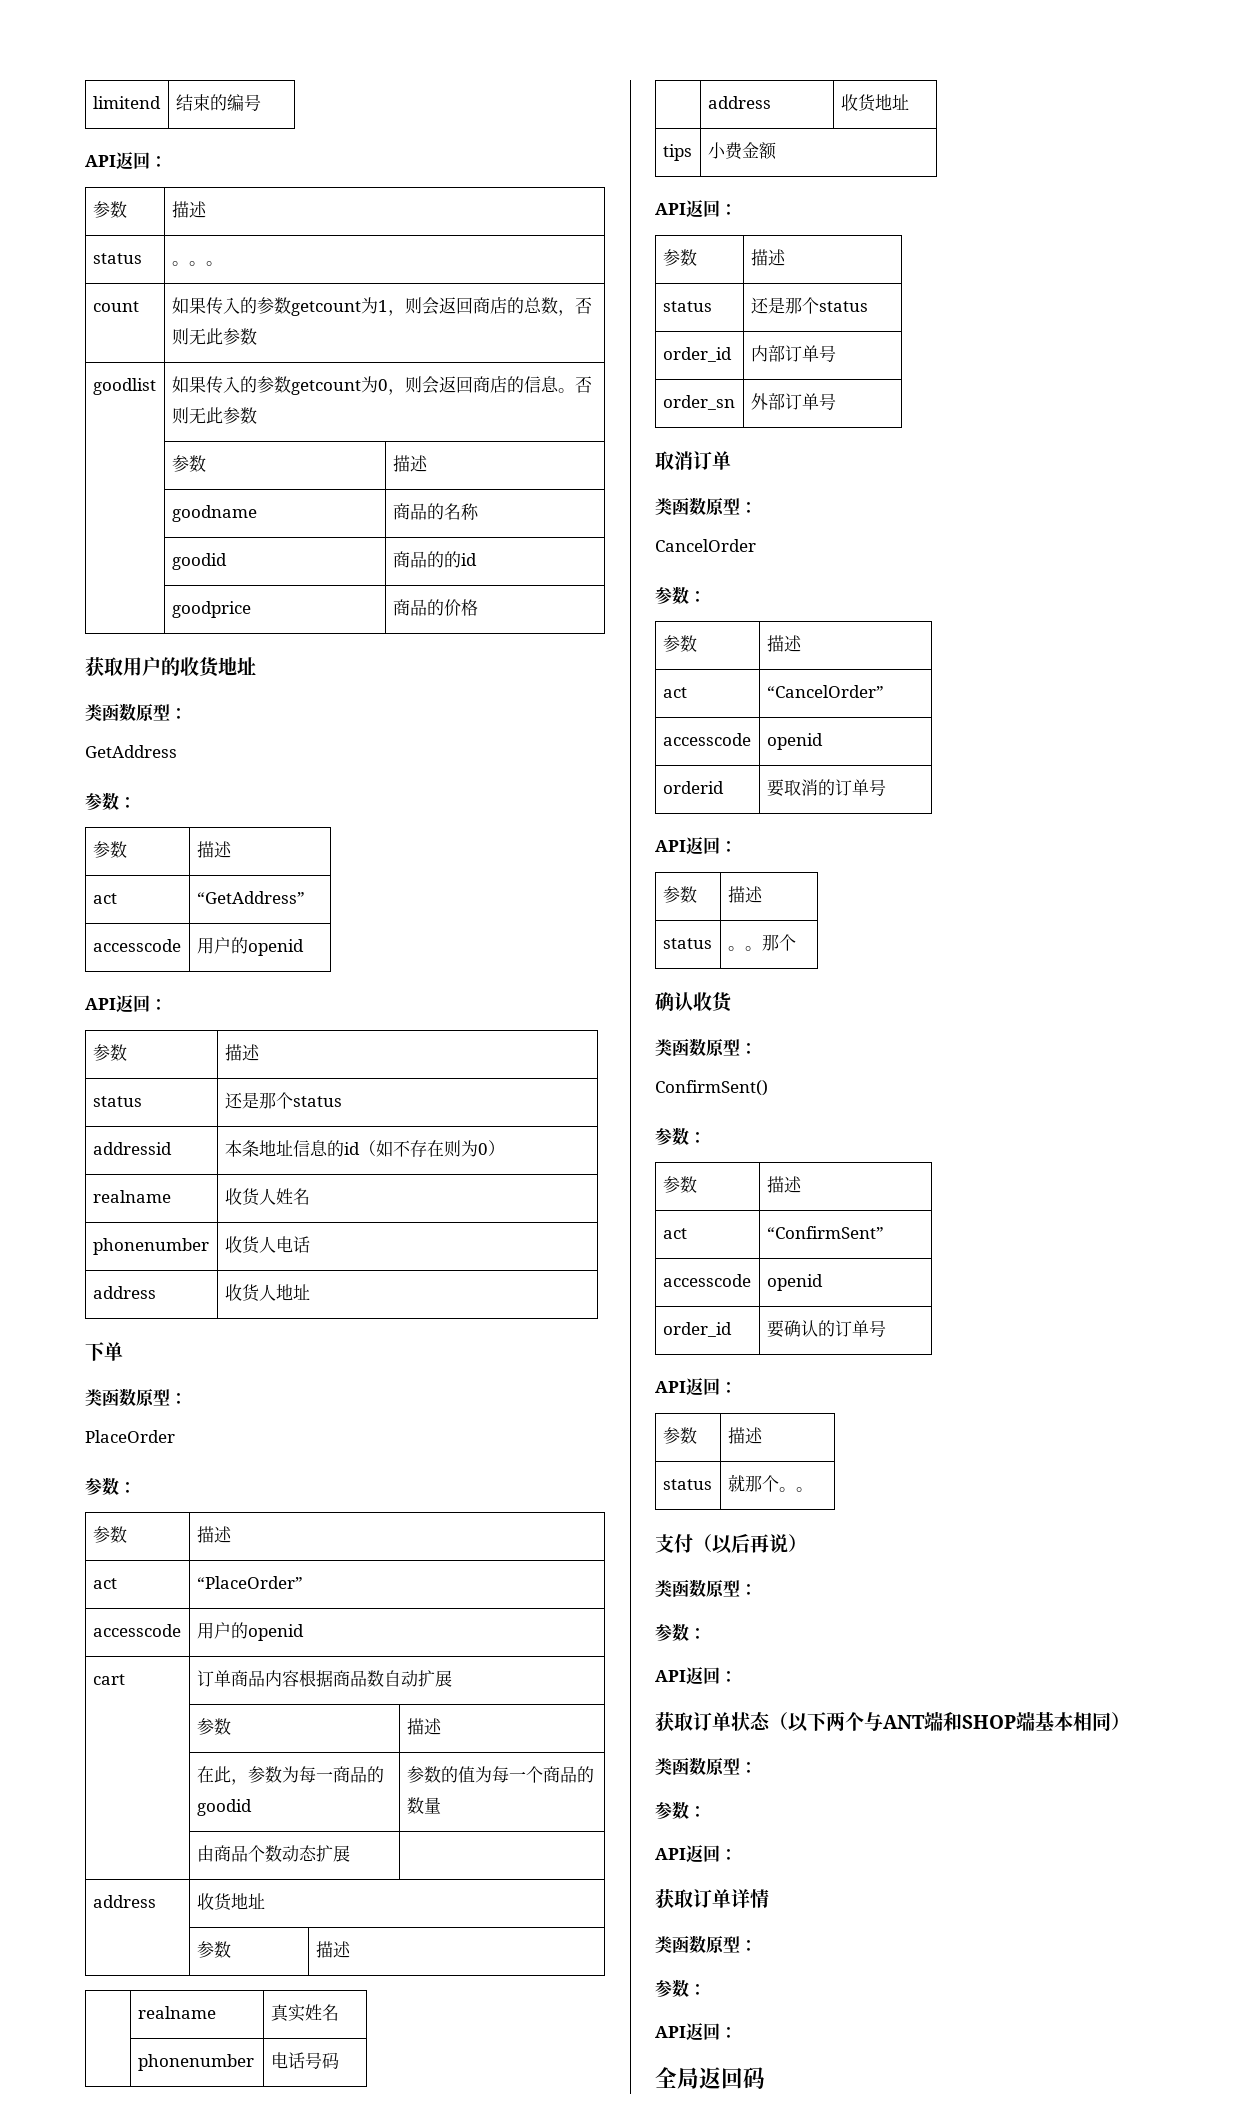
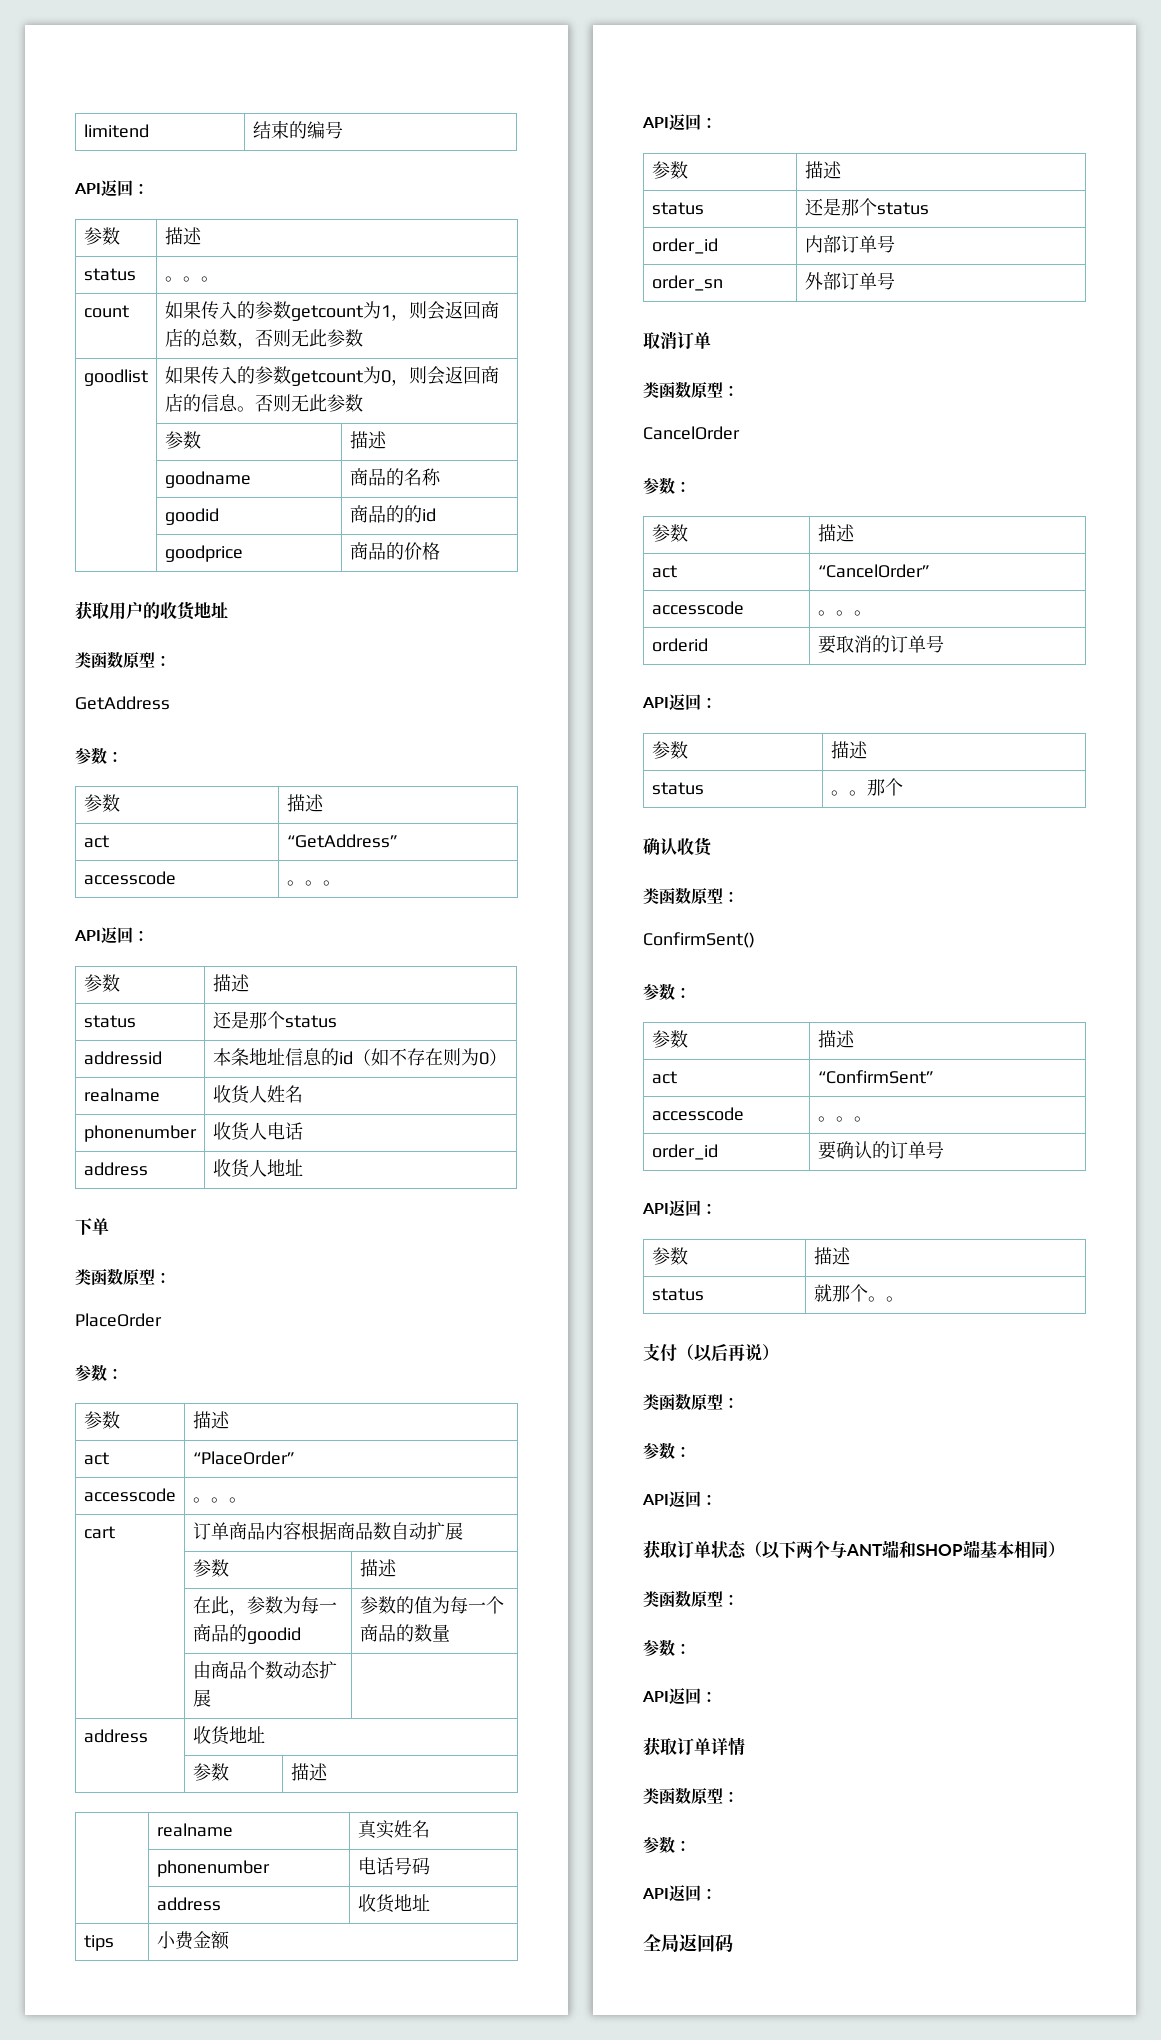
[196,937,304,956] 用户的openid -> [286,880,341,886] 。。。
[196,1622,304,1641] 用户的openid -> [192,1497,247,1503] 。。。
[766,733,823,750] openid -> [817,610,872,616] 。。。
[766,1274,823,1291] openid -> [817,1116,872,1122] 。。。

